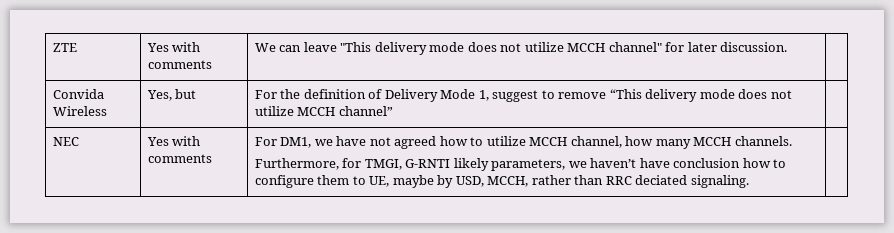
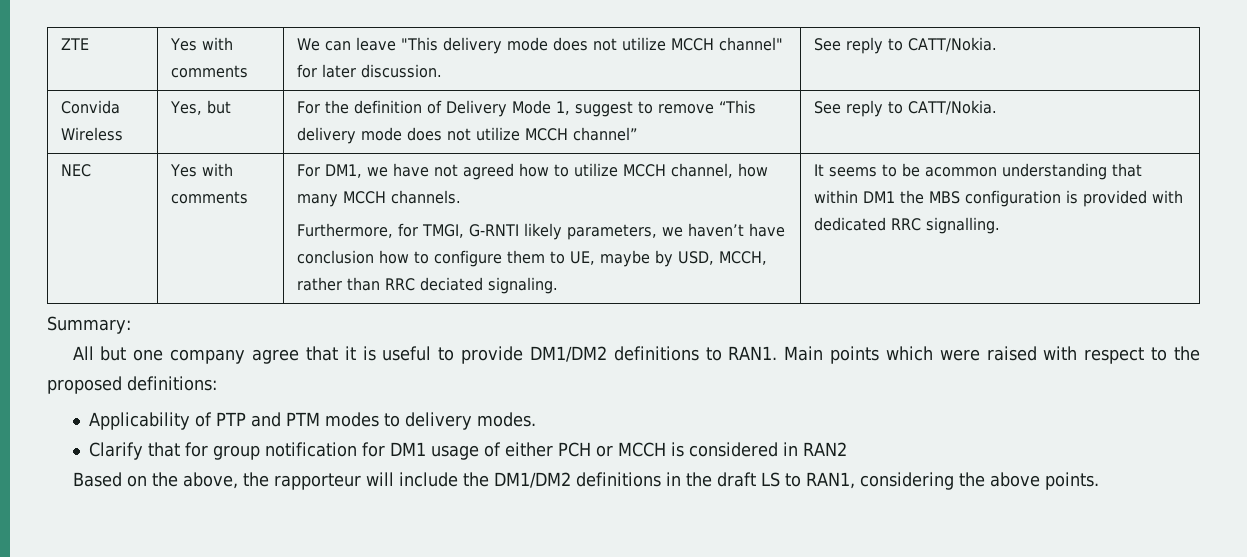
(788, 47) none -> [813,37,997,54] See reply to CATT/Nokia.
(393, 111) none -> [813,100,997,117] See reply to CATT/Nokia.
(749, 181) none -> [813,163,1142,180] [813,190,1183,207] [813,217,1000,234] [47,316,131,334] [72,346,1200,364] [47,376,217,394] [88,412,536,430] [88,442,847,460] [72,472,1099,490] It seems to be acommon understanding that within DM1 the MBS configuration is provided with dedicated RRC signalling. // Summary: // All but one company agree that it is useful to provide DM1/DM2 definitions to RAN1. Main points which were raised with respect to the proposed definitions: // Applicability of PTP and PTM modes to delivery modes. // Clarify that for group notification for DM1 usage of either PCH or MCCH is considered in RAN2 // Based on the above, the rapporteur will include the DM1/DM2 definitions in the draft LS to RAN1, considering the above points.

